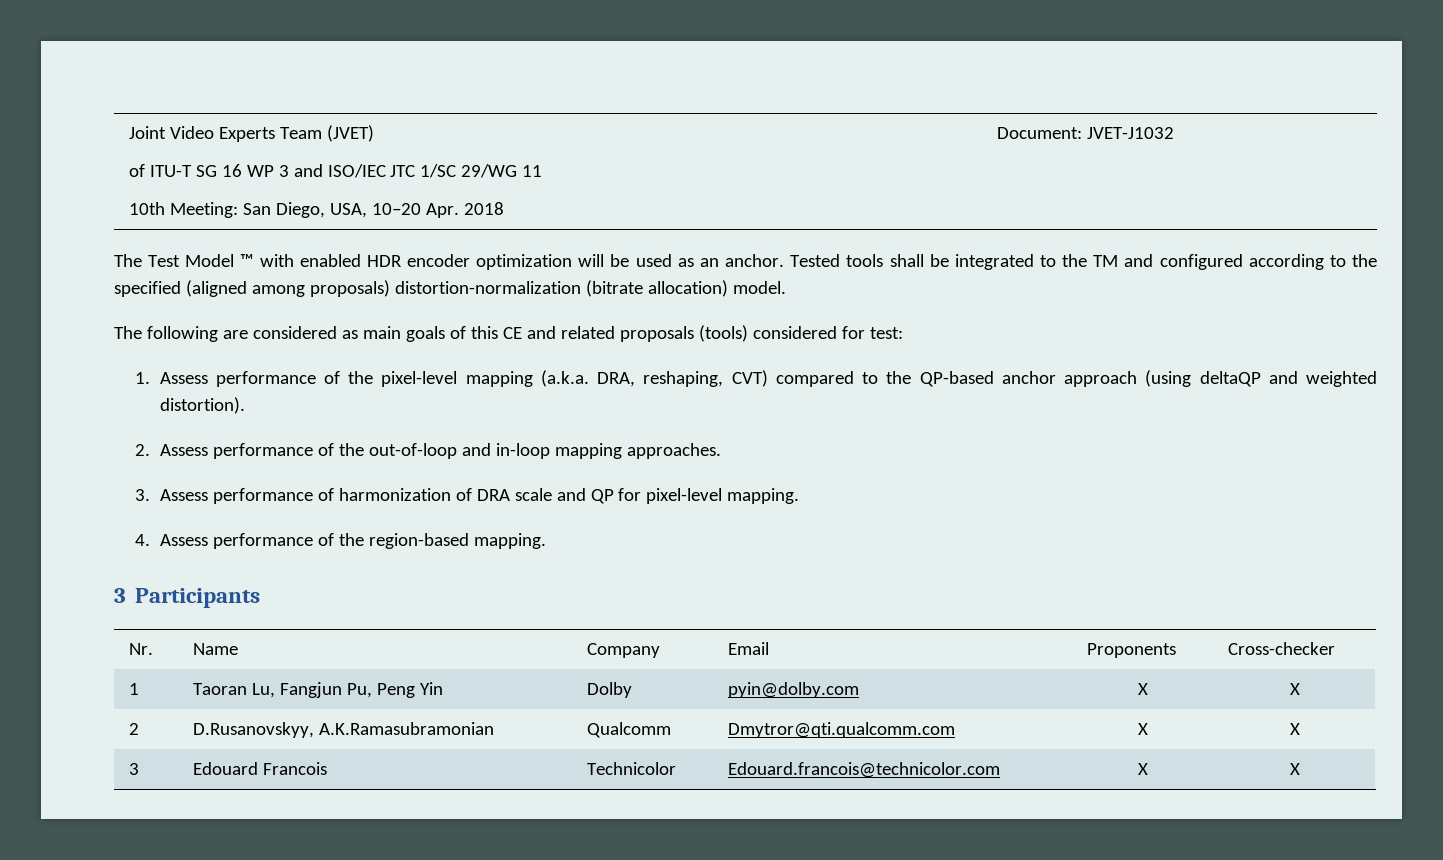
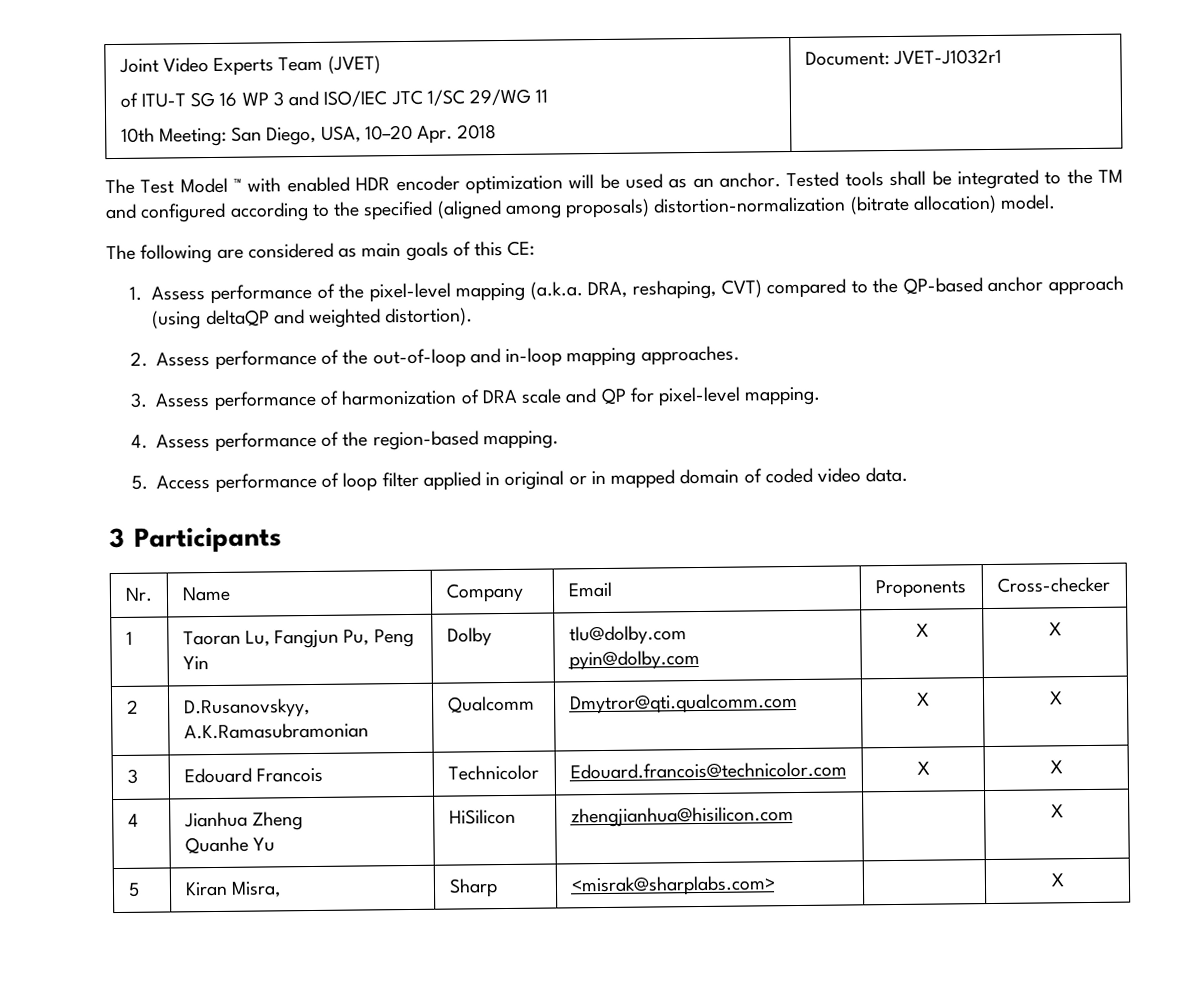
[1086,127,1174,139] JVET-J1032 -> [892,48,1002,65] JVET-J1032r1
[502,325,903,342] CE and related proposals (tools) considered for test: -> [507,240,536,256] CE:
(546, 541) none -> [130,466,909,493] // 5. Access performance of loop filter applied in original or in mapped domain of coded video data.
(632, 690) none -> [568,625,687,646] tlu@dolby.com //
(1300, 769) none -> [127,813,139,827] [183,811,303,831] [184,836,275,855] [448,808,516,825] [570,806,794,828] [1050,804,1064,818] [127,882,140,897] [184,881,281,898] [448,878,498,898] [570,875,776,897] [1050,873,1065,887] // 4 | Jianhua Zheng // Quanhe Yu | HiSilicon | zhengjianhua@hisilicon.com | | X // 5 | Kiran Misra, | Sharp | <misrak@sharplabs.com> | | X

